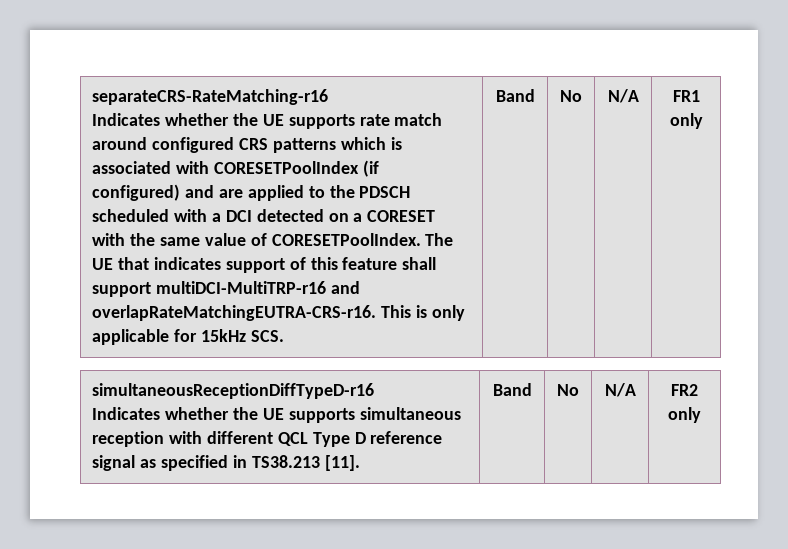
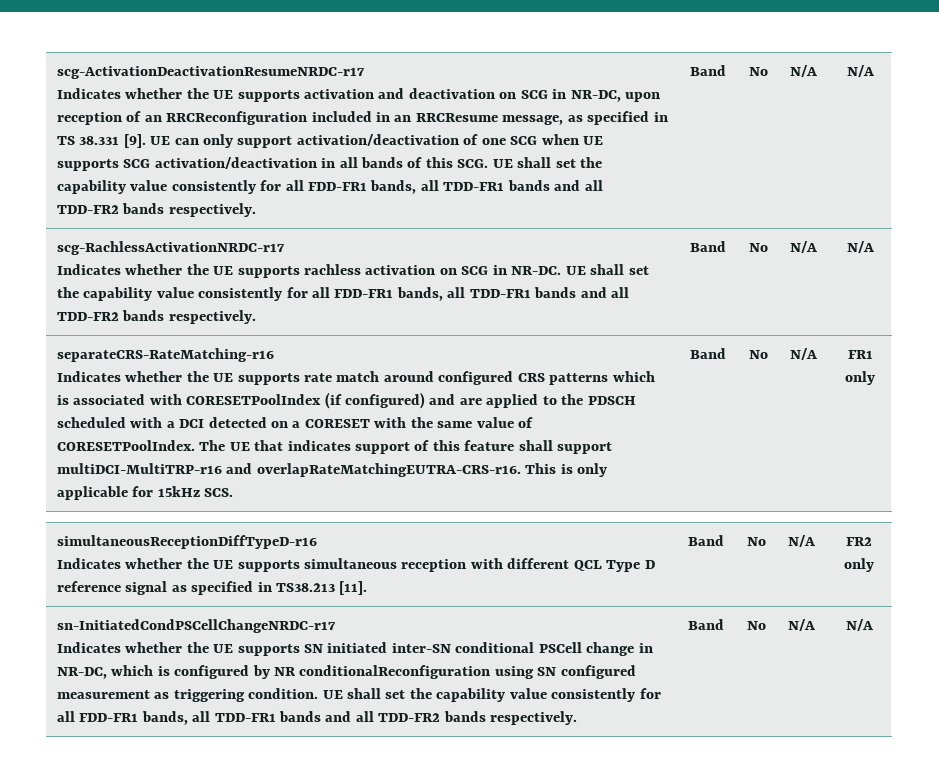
(92, 97) none -> [56,66,365,79] [56,88,661,102] [56,111,668,125] [56,134,604,148] [56,157,603,171] [56,180,603,194] [56,203,256,217] [690,65,726,76] [748,67,768,76] [790,65,817,77] [846,65,874,77] [56,241,285,255] [56,264,649,278] [56,287,630,301] [56,310,256,324] [690,241,726,252] [748,243,768,252] [790,241,817,253] [846,241,874,253] scg-ActivationDeactivationResumeNRDC-r17 // Indicates whether the UE supports activation and deactivation on SCG in NR-DC, upon reception of an RRCReconfiguration included in an RRCResume message, as specified in TS 38.331 [9]. UE can only support activation/deactivation of one SCG when UE supports SCG activation/deactivation in all bands of this SCG. UE shall set the capability value consistently for all FDD-FR1 bands, all TDD-FR1 bands and all TDD-FR2 bands respectively. | Band | No | N/A | N/A // scg-RachlessActivationNRDC-r17 // Indicates whether the UE supports rachless activation on SCG in NR-DC. UE shall set the capability value consistently for all FDD-FR1 bands, all TDD-FR1 bands and all TDD-FR2 bands respectively. | Band | No | N/A | N/A //
(701, 415) none -> [56,619,336,633] [56,642,653,656] [56,665,636,679] [56,688,661,702] [56,711,578,725] [688,619,724,630] [746,621,766,630] [788,619,815,631] [845,619,873,631] // sn-InitiatedCondPSCellChangeNRDC-r17 // Indicates whether the UE supports SN initiated inter-SN conditional PSCell change in NR-DC, which is configured by NR conditionalReconfiguration using SN configured measurement as triggering condition. UE shall set the capability value consistently for all FDD-FR1 bands, all TDD-FR1 bands and all TDD-FR2 bands respectively. | Band | No | N/A | N/A

